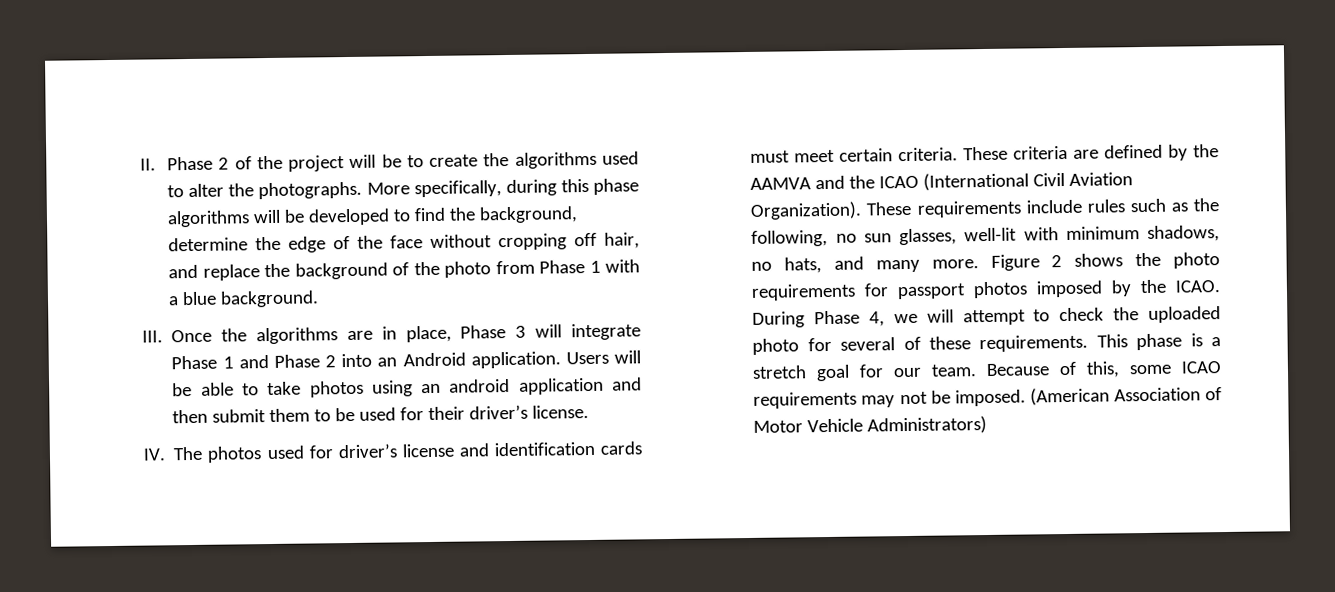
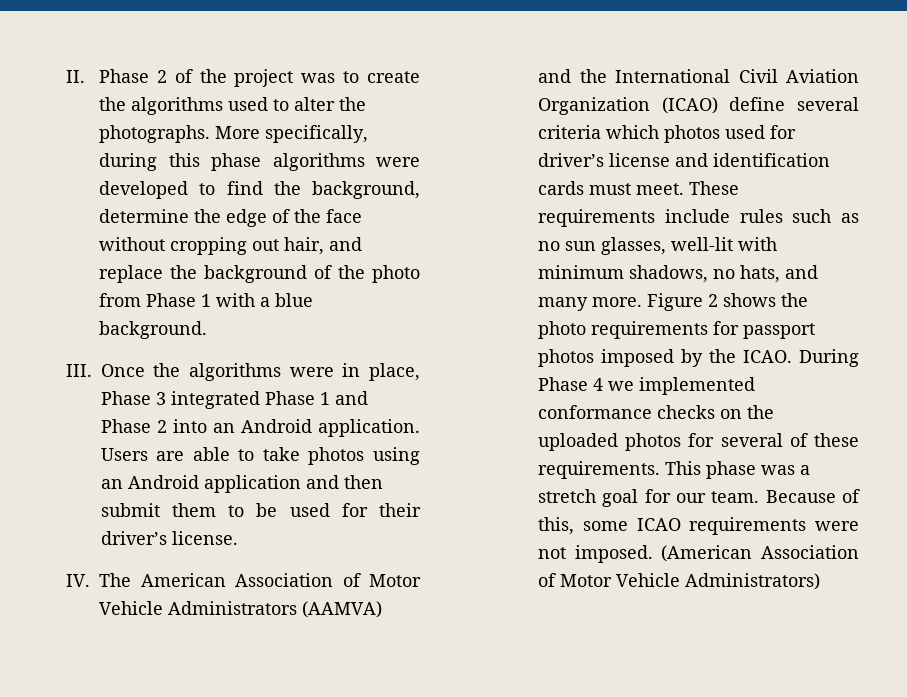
[349,154,402,168] will be -> [301,73,336,83] was
[253,209,306,224] will be -> [376,157,420,167] were
[574,232,598,247] off -> [252,239,280,251] out
[346,330,373,341] are -> [289,367,334,377] were
[535,323,641,341] will integrate -> [170,391,260,409] integrated
[614,350,641,364] [172,382,193,397] will be -> [156,451,185,461] are
[449,378,511,393] android -> [127,475,199,489] Android
(204, 453) none -> [140,573,421,587] [99,601,383,618] [538,69,859,83] [538,97,859,115] [538,125,660,139] American Association of Motor Vehicle Administrators (AAMVA) and the International Civil Aviation Organization (ICAO) define several criteria which
[794,144,1219,163] [750,172,1134,191] [750,201,863,220] meet certain criteria. These criteria are defined by the AAMVA and the ICAO (International Civil Aviation Organization). -> [636,183,685,195] meet.
[1193,198,1219,212] [751,229,829,247] the following, -> (860, 218) none
[869,307,1105,327] 4, we will attempt to check -> [593,377,756,395] [538,405,743,419] 4 we implemented conformance checks on
[752,338,800,355] photo -> [625,433,682,451] photos
[1190,333,1203,347] is -> [761,465,796,475] was
[861,390,951,408] may not be -> [815,521,859,531] [538,547,567,559] were not

